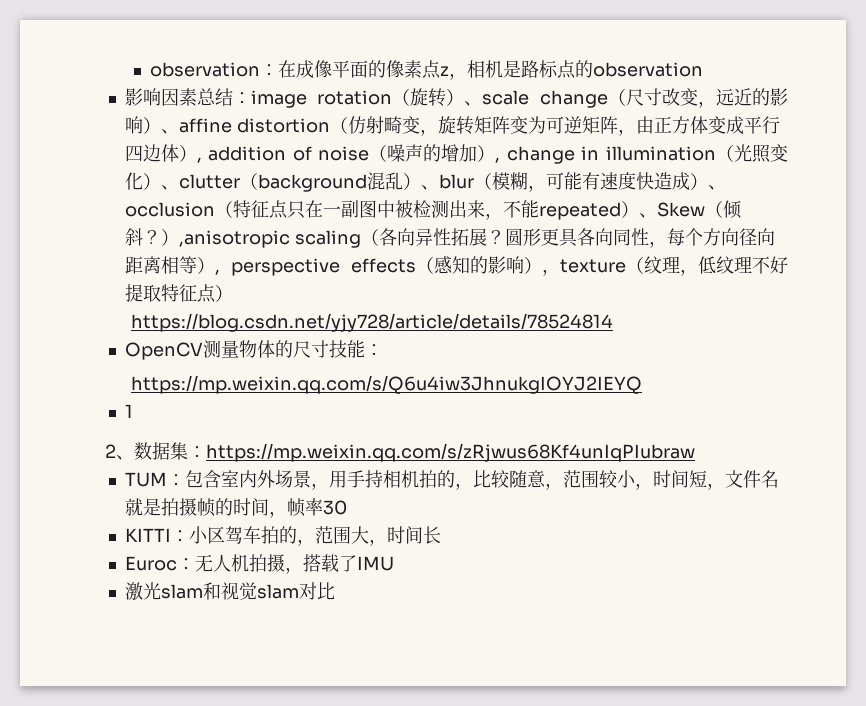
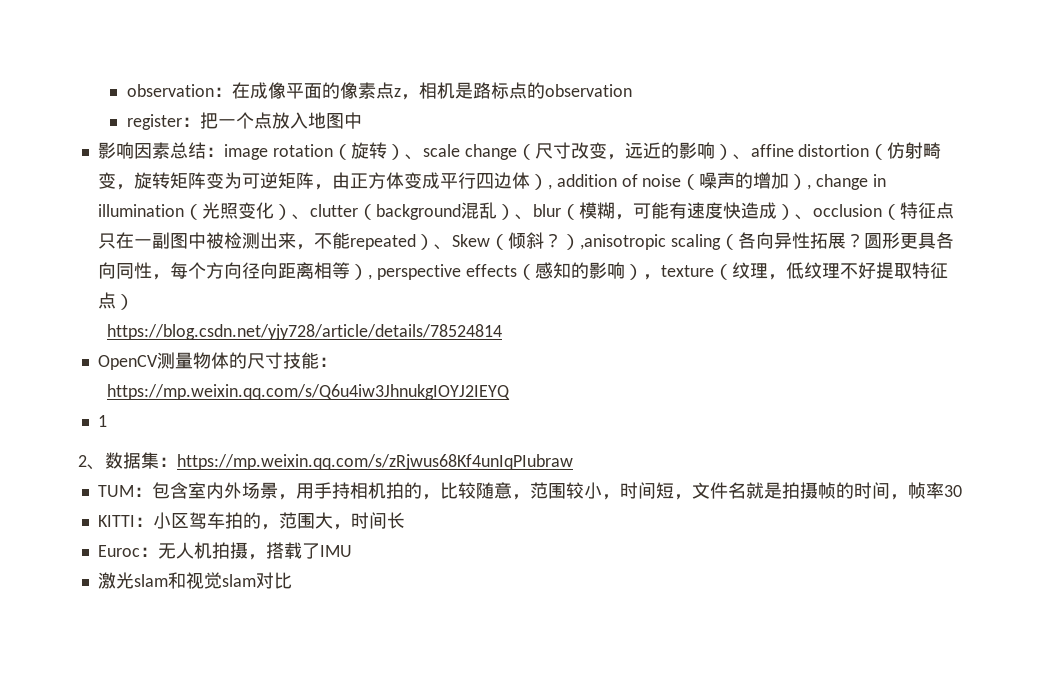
(704, 69) none -> [126,112,362,130] // register：把一个点放入地图中

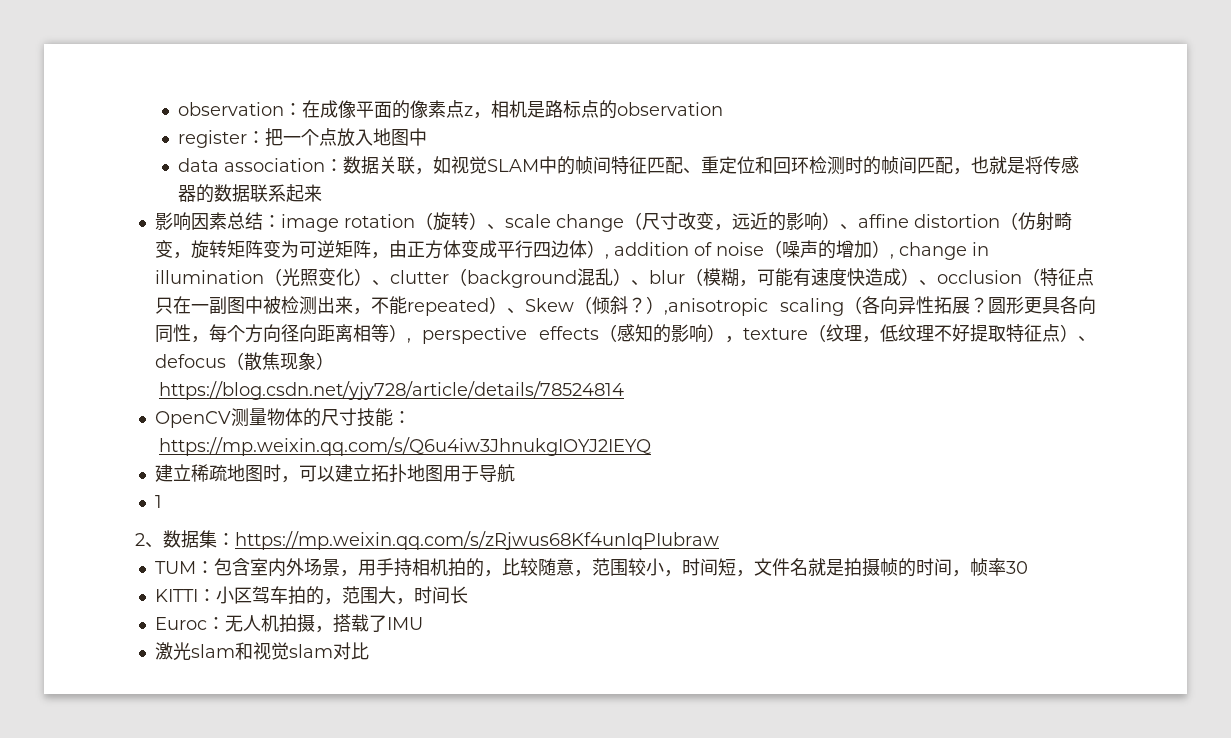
(362, 120) none -> [178,156,1080,175] [178,184,323,203] // data association：数据关联，如视觉SLAM中的帧间特征匹配、重定位和回环检测时的帧间匹配，也就是将传感器的数据联系起来
(134, 302) none -> [1078,336,1096,342] [154,352,334,371] 、defocus（散焦现象）
(510, 392) none -> [154,464,515,483] // 建立稀疏地图时，可以建立拓扑地图用于导航

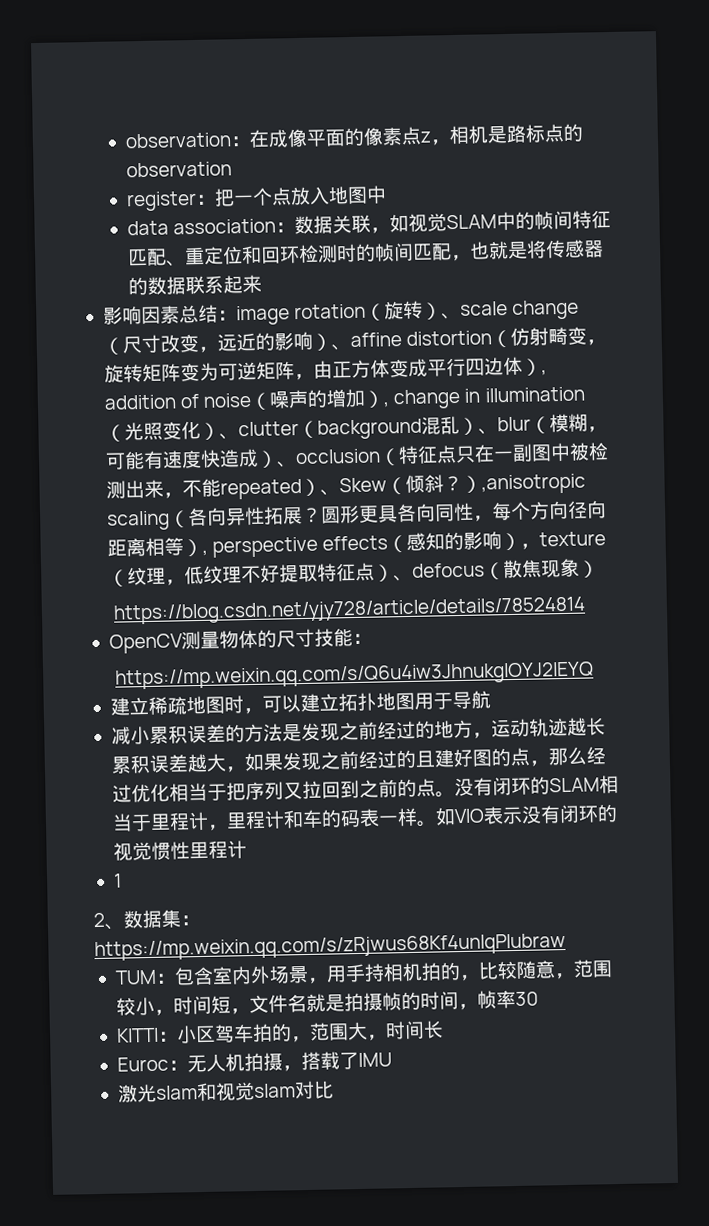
(515, 473) none -> [110,717,606,745] [110,746,606,774] [111,774,619,803] [111,804,618,832] [112,840,247,861] // 减小累积误差的方法是发现之前经过的地方，运动轨迹越长累积误差越大，如果发现之前经过的且建好图的点，那么经过优化相当于把序列又拉回到之前的点。没有闭环的SLAM相当于里程计，里程计和车的码表一样。如VIO表示没有闭环的视觉惯性里程计

